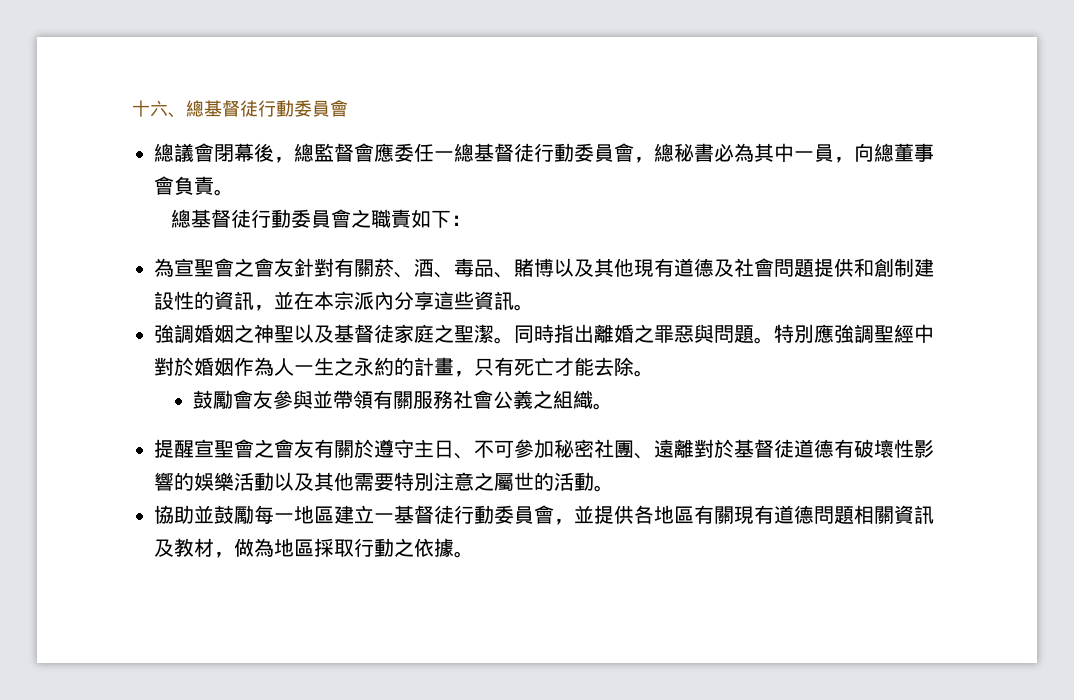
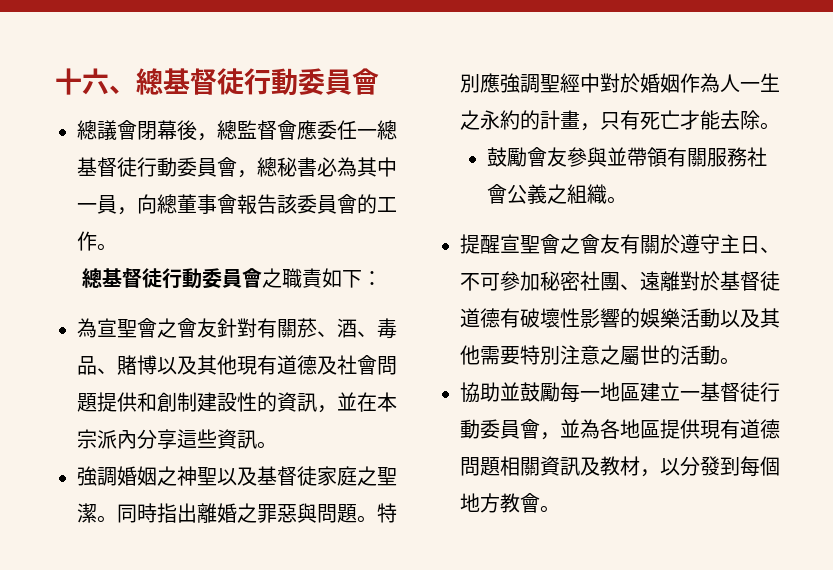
[174,176,214,195] 負責 -> [237,194,397,215] [77,231,97,251] 報告該委員會的工作
[594,505,734,524] 提供各地區有關 -> [580,419,700,439] 為各地區提供
[234,538,454,557] 做為地區採取行動之依據 -> [660,456,780,477] [460,493,540,513] 以分發到每個地方教會

